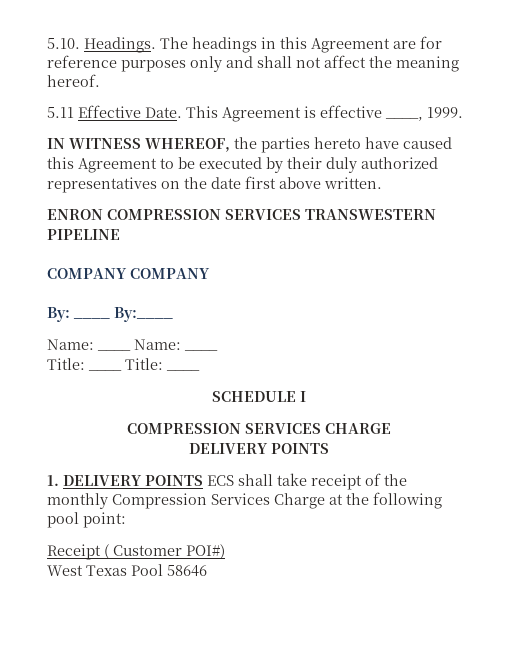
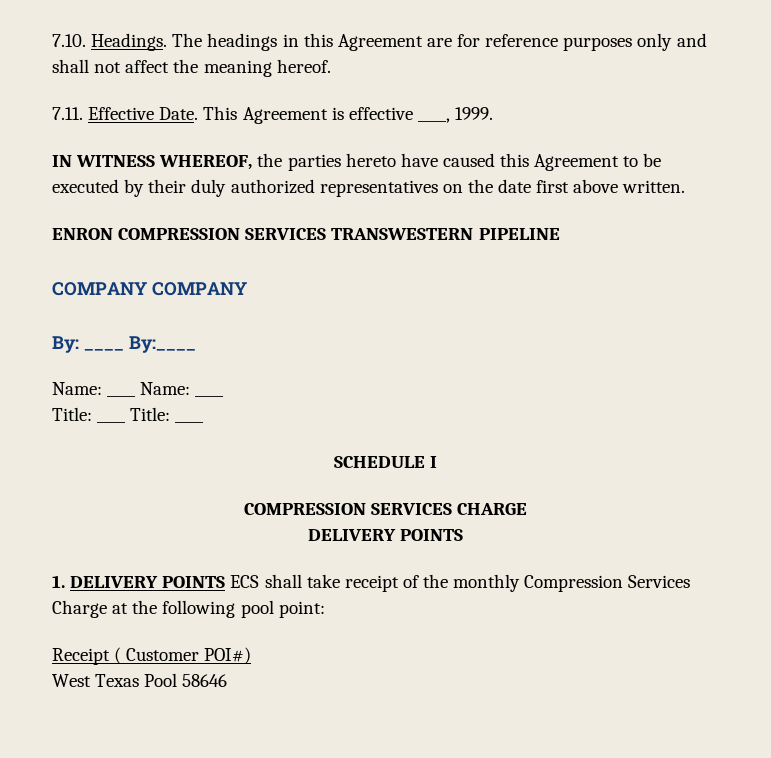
[47,38,80,49] 5.10. -> [52,34,86,47] 7.10.
[47,107,74,118] 5.11 -> [52,107,83,120] 7.11.

